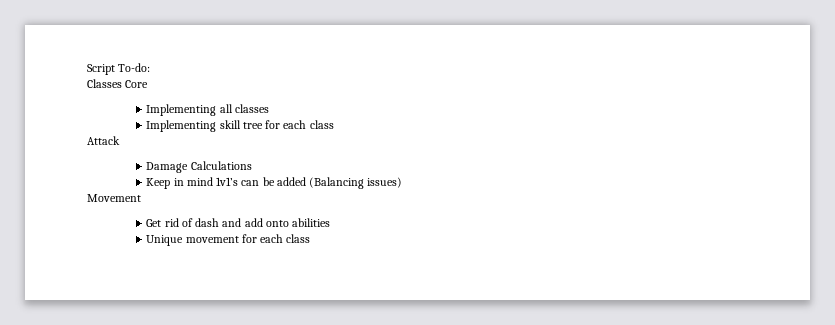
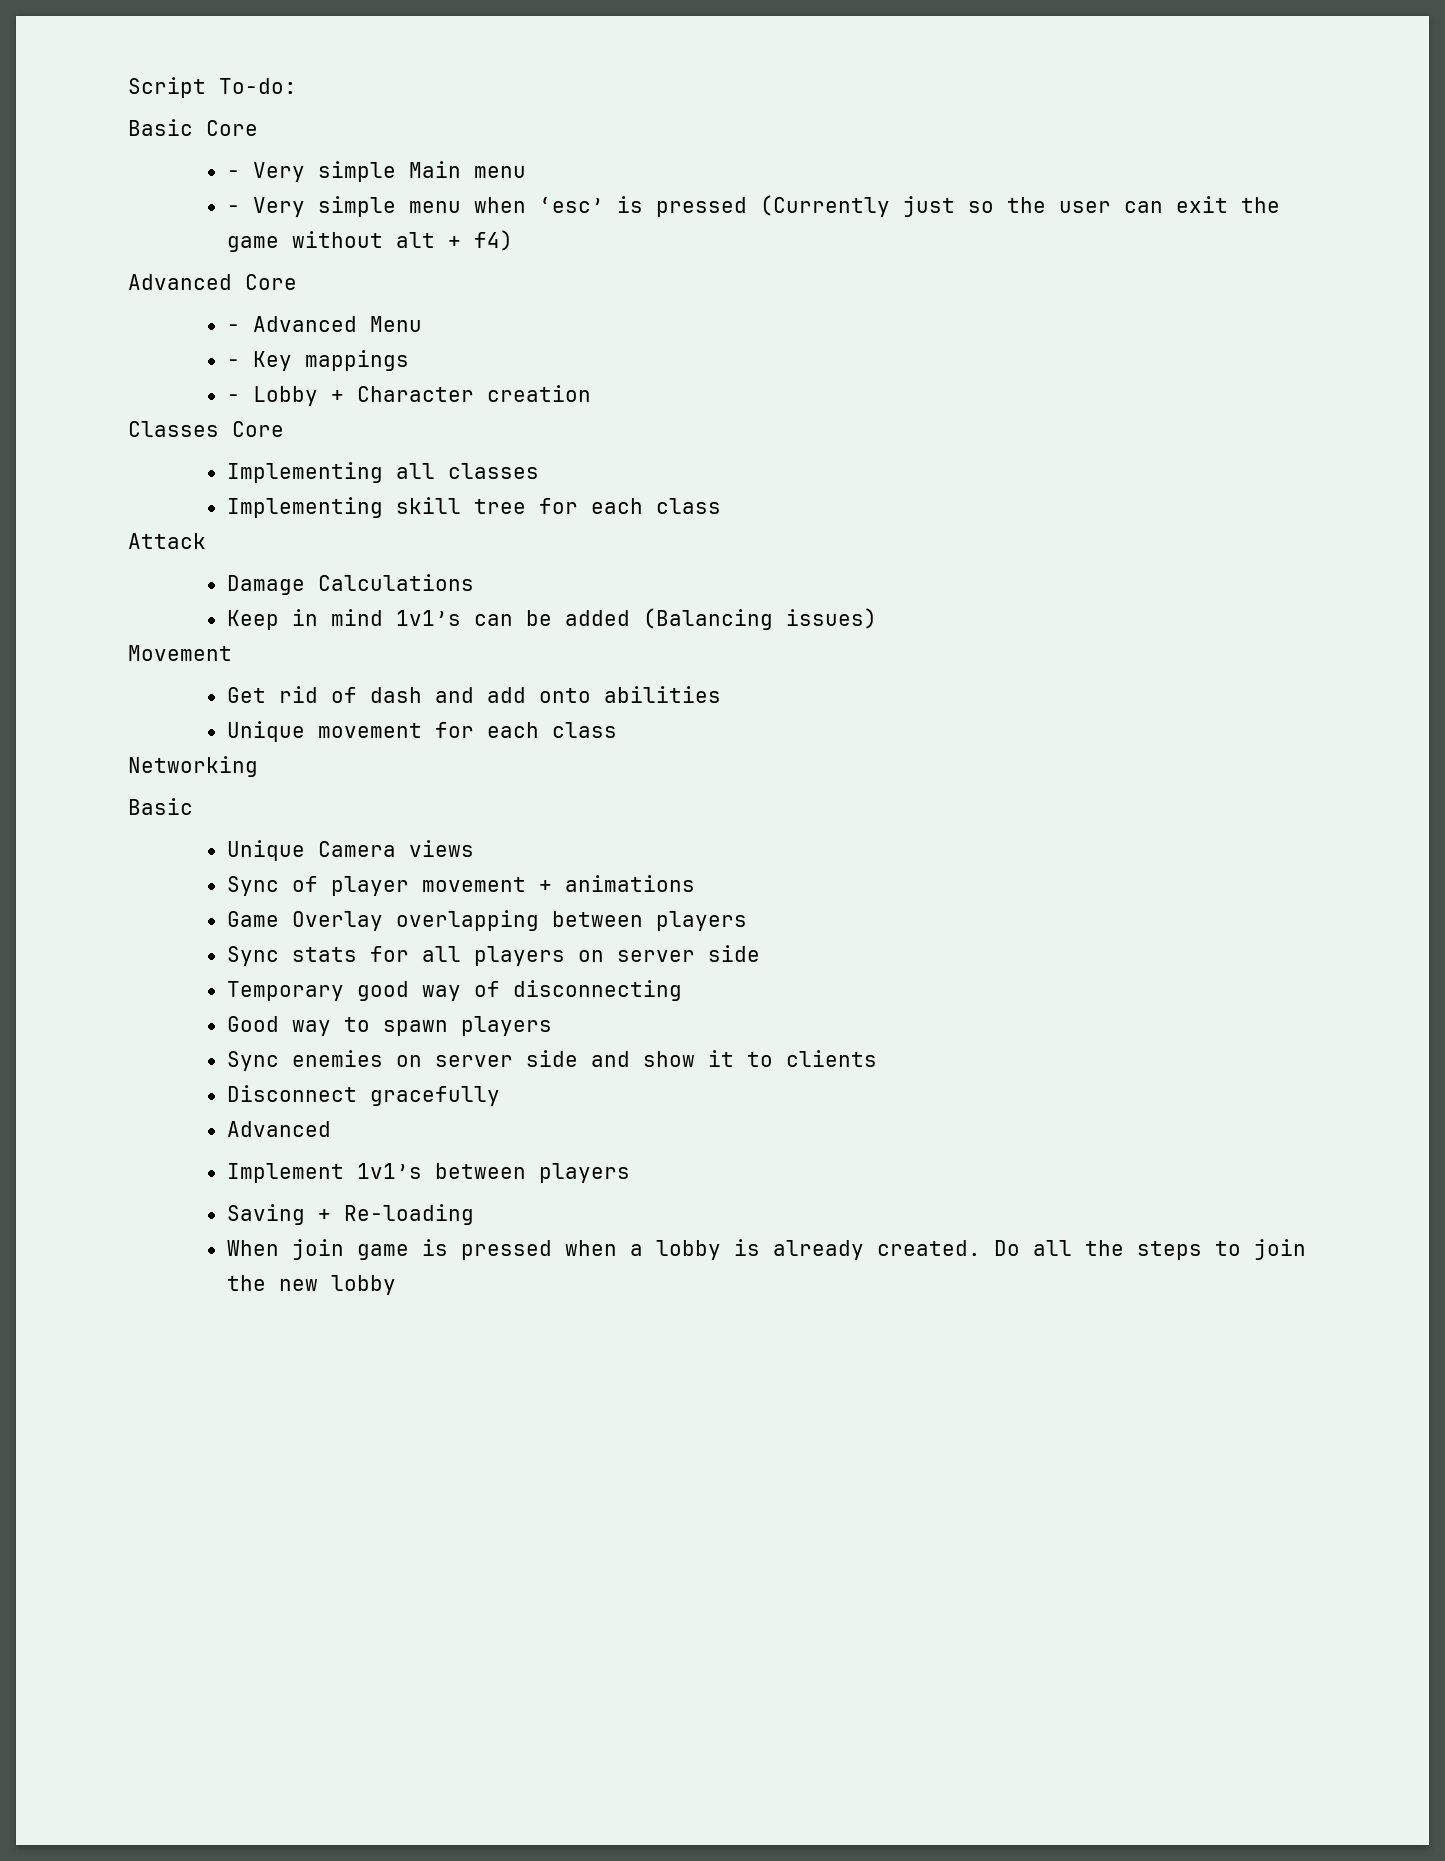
(151, 67) none -> [128,119,258,136] [226,161,526,182] [226,195,1280,217] [226,230,513,252] [128,274,297,290] [226,316,422,332] [226,350,409,371] [226,385,591,406] // Basic Core // - Very simple Main menu // - Very simple menu when ‘esc’ is pressed (Currently just so the user can exit the game without alt + f4) // Advanced Core // - Advanced Menu // - Key mappings // - Lobby + Character creation
(311, 238) none -> [128,756,258,777] [128,798,193,815] [226,840,474,861] [226,875,695,896] [226,910,747,931] [226,945,760,966] [226,980,682,1001] [226,1016,552,1036] [226,1050,877,1071] [226,1085,500,1106] [226,1121,331,1137] [226,1163,630,1183] [226,1204,474,1225] [226,1239,1306,1260] [226,1275,396,1295] // Networking // Basic // Unique Camera views // Sync of player movement + animations // Game Overlay overlapping between players // Sync stats for all players on server side // Temporary good way of disconnecting // Good way to spawn players // Sync enemies on server side and show it to clients // Disconnect gracefully // Advanced // Implement 1v1’s between players // Saving + Re-loading // When join game is pressed when a lobby is already created. Do all the steps to join the new lobby

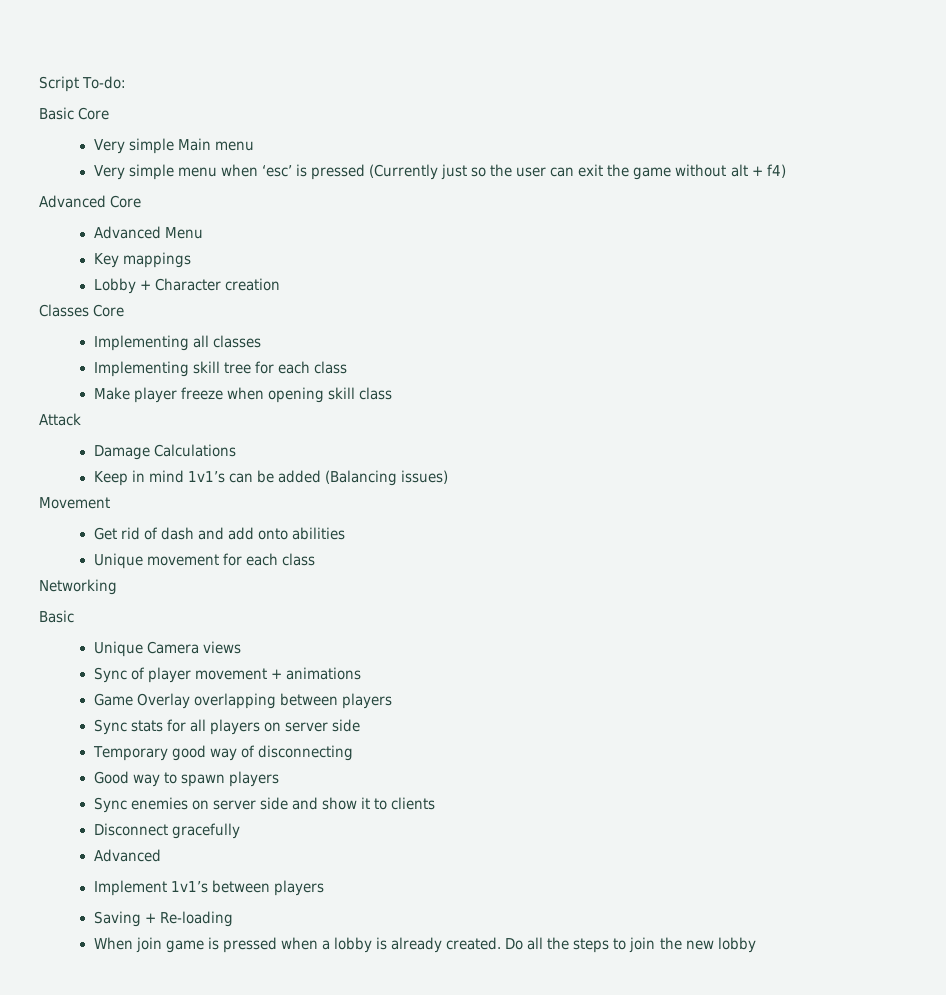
[226,170,240,178] - -> (110, 113) none
[226,205,240,213] - -> (254, 146) none
[226,324,240,332] - -> (142, 201) none
[226,359,240,367] - -> (203, 233) none
[226,394,240,402] - -> (191, 260) none
(721, 506) none -> [93,387,392,403] // Make player freeze when opening skill class

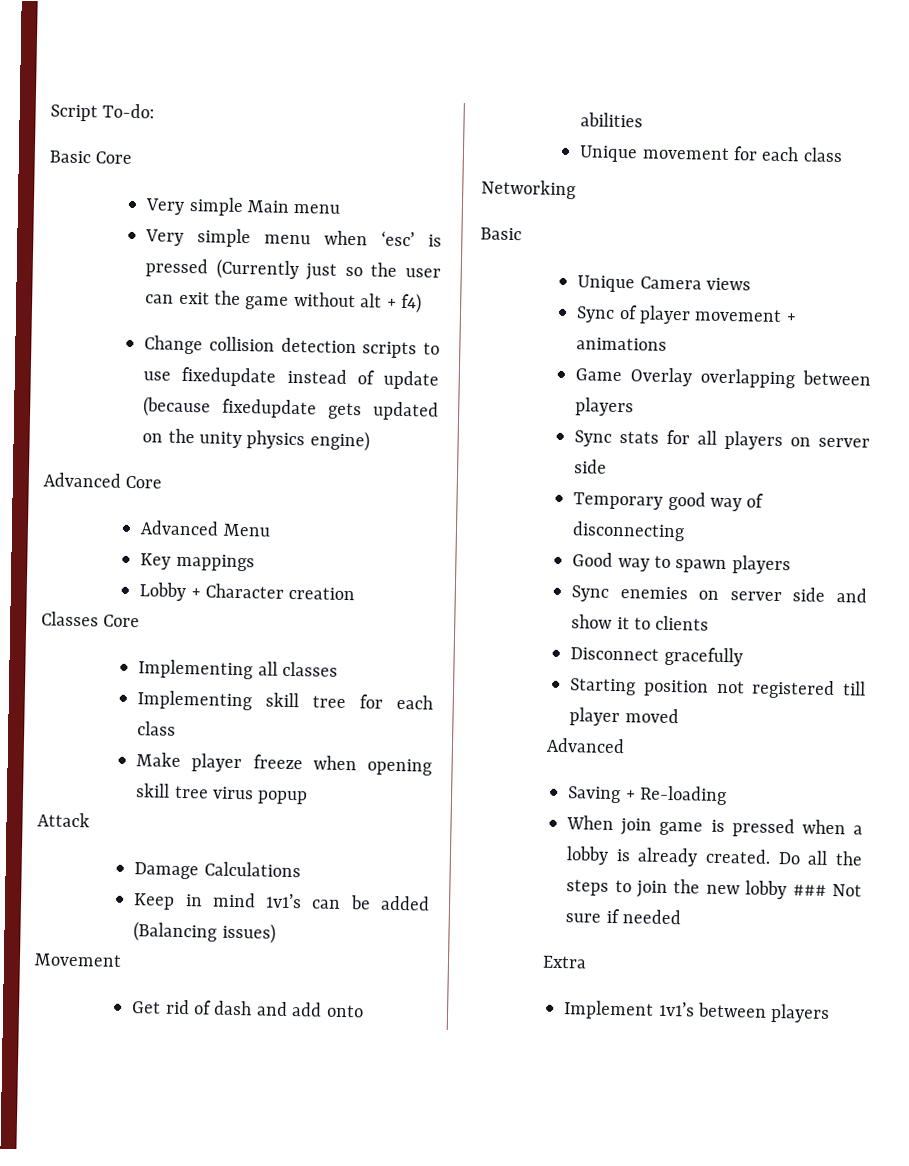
(786, 171) none -> [144,335,440,359] [143,366,439,390] [143,396,439,421] [142,428,370,452] // Change collision detection scripts to use fixedupdate instead of update (because fixedupdate gets updated on the unity physics engine)
[358,387,392,400] class -> [173,785,309,805] tree virus popup
[93,849,161,862] [93,880,324,896] Advanced // Implement 1v1’s between players -> [569,678,866,700] [569,707,679,727] [546,737,626,754] Starting position not registered till player moved // Advanced
(756, 945) none -> [792,884,862,897] [565,908,681,925] [542,955,588,969] [563,1000,831,1024] ### Not sure if needed // Extra // Implement 1v1’s between players

